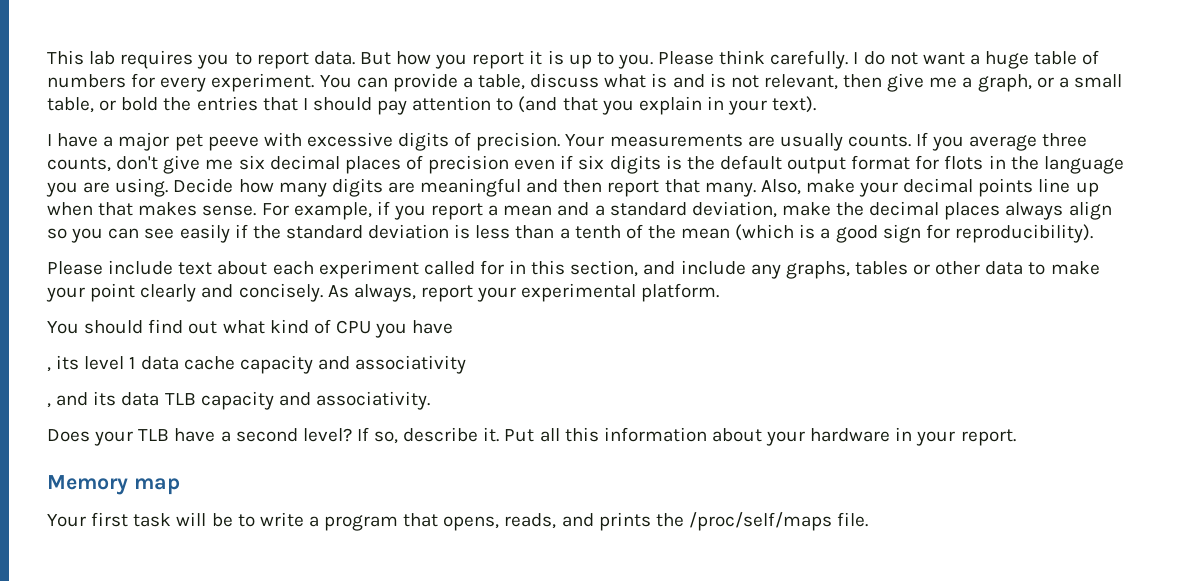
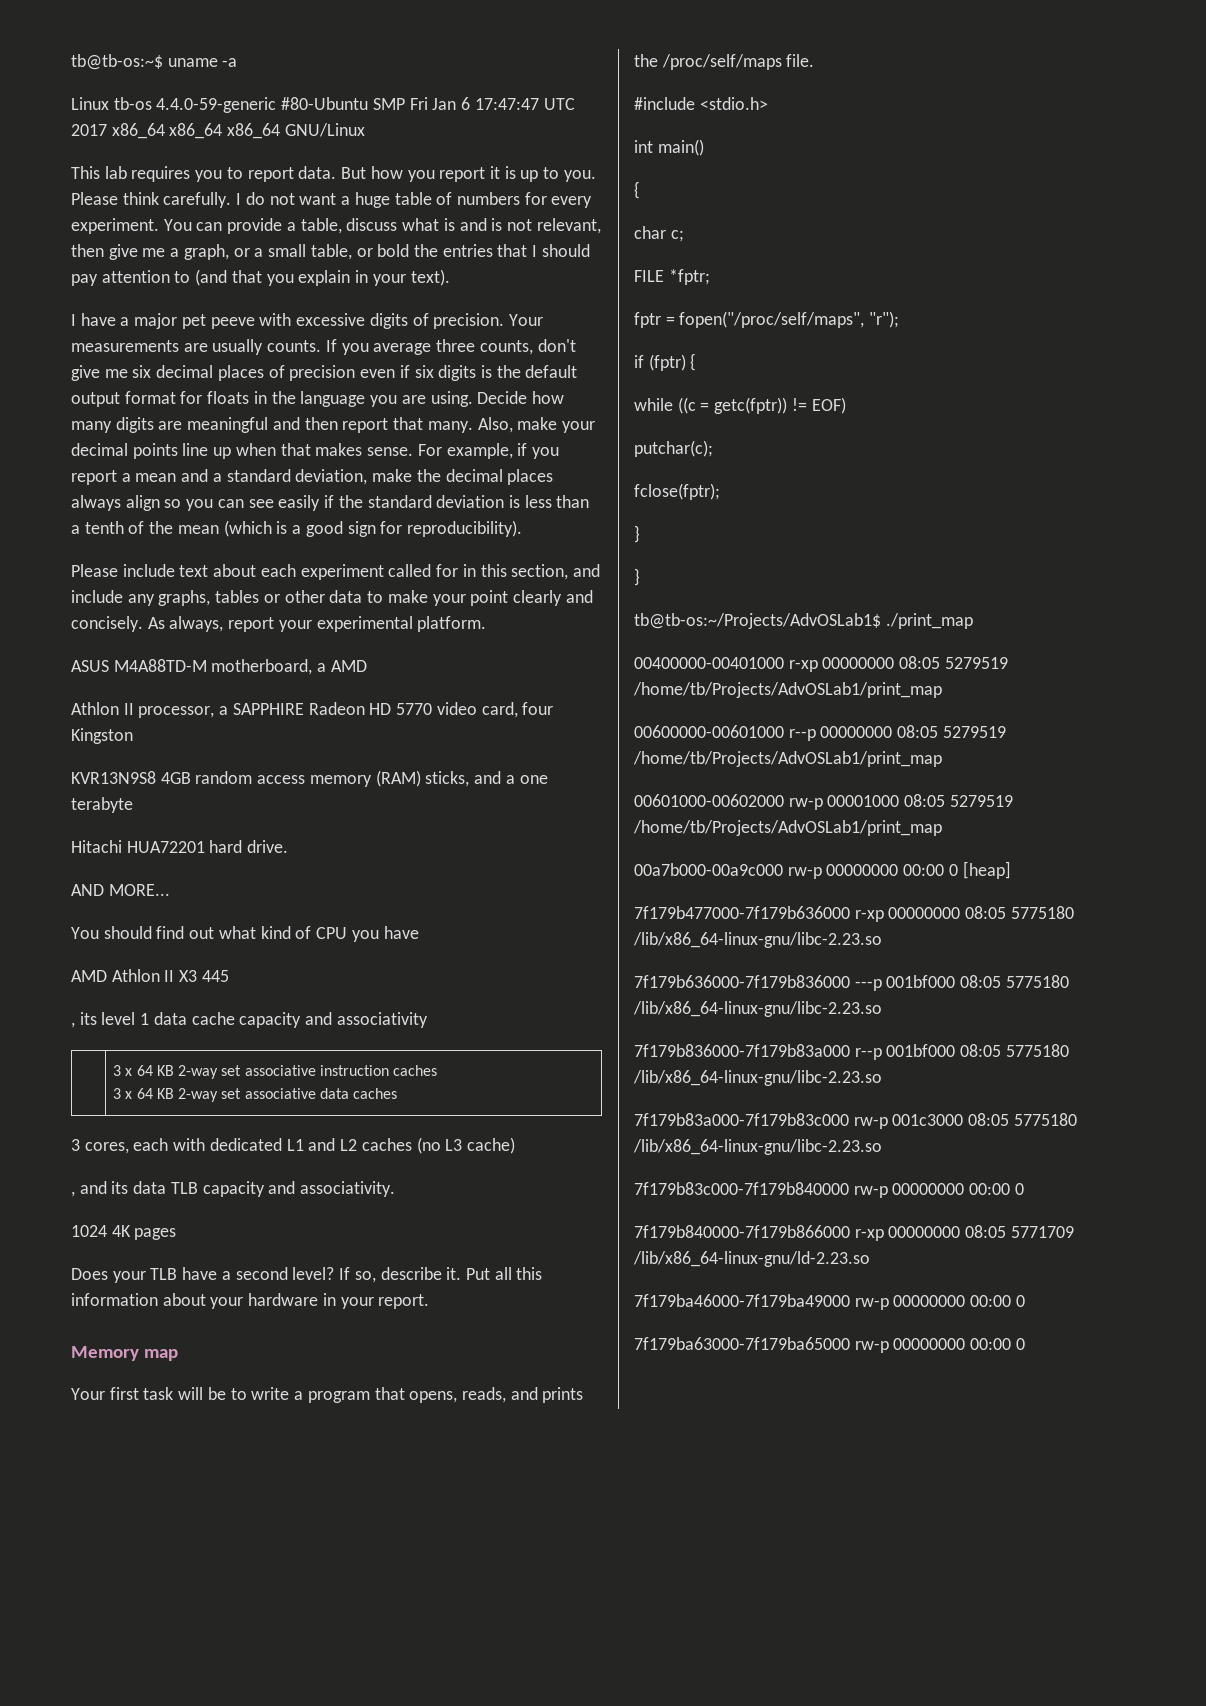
(47, 57) none -> [71,54,238,70] [71,97,575,113] [71,123,365,139] tb@tb-os:~$ uname -a // Linux tb-os 4.4.0-59-generic #80-Ubuntu SMP Fri Jan 6 17:47:47 UTC 2017 x86_64 x86_64 x86_64 GNU/Linux //
[944,155,984,170] flots -> [207,391,250,404] floats
(720, 292) none -> [71,659,367,675] [71,702,554,718] [71,728,133,744] [71,770,548,787] [71,797,133,813] [71,840,289,853] [71,884,170,896] // ASUS M4A88TD-M motherboard, a AMD // Athlon II processor, a SAPPHIRE Radeon HD 5770 video card, four Kingston // KVR13N9S8 4GB random access memory (RAM) sticks, and a one terabyte // Hitachi HUA72201 hard drive. // AND MORE...
(454, 327) none -> [71,969,229,982] // AMD Athlon II X3 445
(467, 364) none -> [112,1065,438,1079] [112,1088,398,1102] [71,1137,515,1154] // | 3 x 64 KB 2-way set associative instruction caches // 3 x 64 KB 2-way set associative data caches // 3 cores, each with dedicated L1 and L2 caches (no L3 cache)
(430, 400) none -> [71,1225,177,1240] // 1024 4K pages
(869, 519) none -> [634,97,768,110] [634,139,704,156] [634,181,640,199] [634,226,684,242] [634,269,710,285] [634,311,900,328] [634,353,697,371] [634,397,846,414] [634,440,713,457] [634,483,720,500] [634,525,640,543] [634,568,640,586] [634,613,973,629] [634,656,1008,672] [633,682,942,698] [634,725,1006,741] [633,751,942,767] [634,794,1013,810] [633,820,942,836] [634,861,1011,879] [634,906,1074,922] [633,932,882,948] [634,975,1069,991] [633,1001,882,1017] [634,1044,1069,1060] [633,1070,882,1086] [634,1113,1077,1129] [633,1139,882,1155] [634,1182,1024,1198] [634,1225,1074,1241] [633,1251,870,1267] [634,1294,1025,1310] [634,1337,1025,1353] // #include <stdio.h> // int main() // { // char c; // FILE *fptr; // fptr = fopen("/proc/self/maps", "r"); // if (fptr) { // while ((c = getc(fptr)) != EOF) // putchar(c); // fclose(fptr); // } // } // tb@tb-os:~/Projects/AdvOSLab1$ ./print_map // 00400000-00401000 r-xp 00000000 08:05 5279519 /home/tb/Projects/AdvOSLab1/print_map // 00600000-00601000 r--p 00000000 08:05 5279519 /home/tb/Projects/AdvOSLab1/print_map // 00601000-00602000 rw-p 00001000 08:05 5279519 /home/tb/Projects/AdvOSLab1/print_map // 00a7b000-00a9c000 rw-p 00000000 00:00 0 [heap] // 7f179b477000-7f179b636000 r-xp 00000000 08:05 5775180 /lib/x86_64-linux-gnu/libc-2.23.so // 7f179b636000-7f179b836000 ---p 001bf000 08:05 5775180 /lib/x86_64-linux-gnu/libc-2.23.so // 7f179b836000-7f179b83a000 r--p 001bf000 08:05 5775180 /lib/x86_64-linux-gnu/libc-2.23.so // 7f179b83a000-7f179b83c000 rw-p 001c3000 08:05 5775180 /lib/x86_64-linux-gnu/libc-2.23.so // 7f179b83c000-7f179b840000 rw-p 00000000 00:00 0 // 7f179b840000-7f179b866000 r-xp 00000000 08:05 5771709 /lib/x86_64-linux-gnu/ld-2.23.so // 7f179ba46000-7f179ba49000 rw-p 00000000 00:00 0 // 7f179ba63000-7f179ba65000 rw-p 00000000 00:00 0

